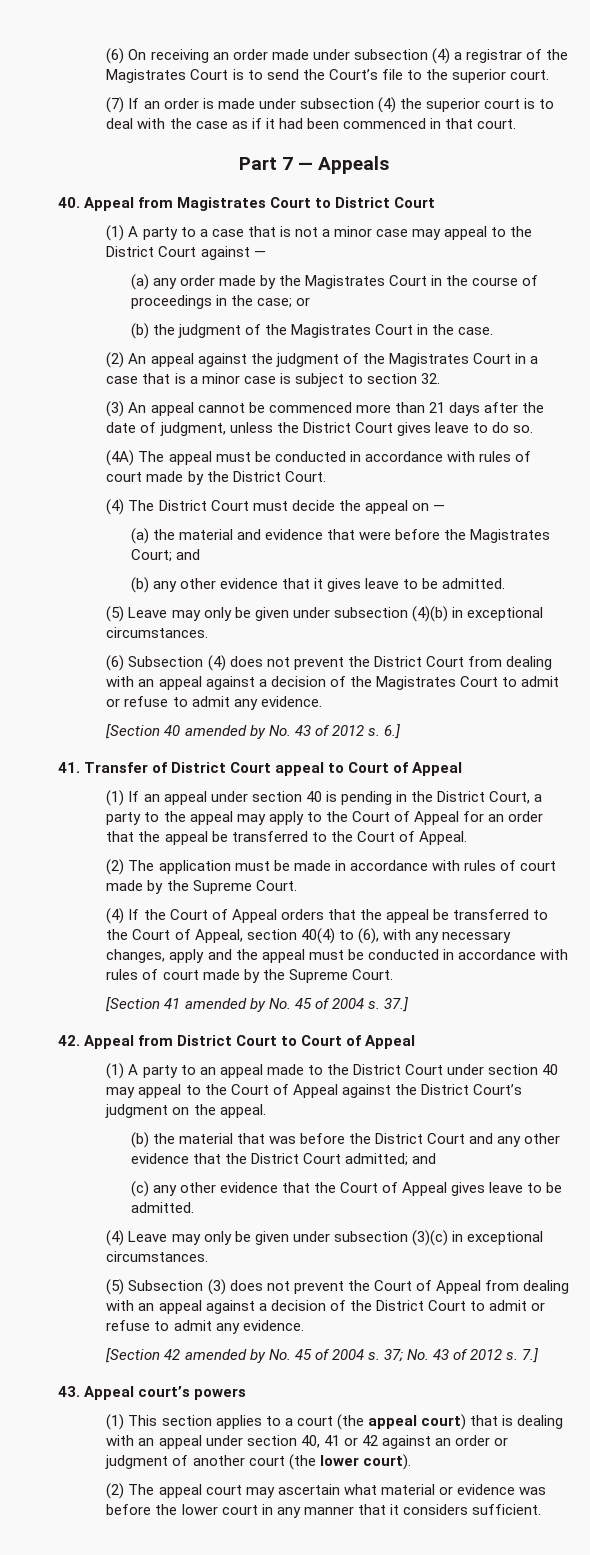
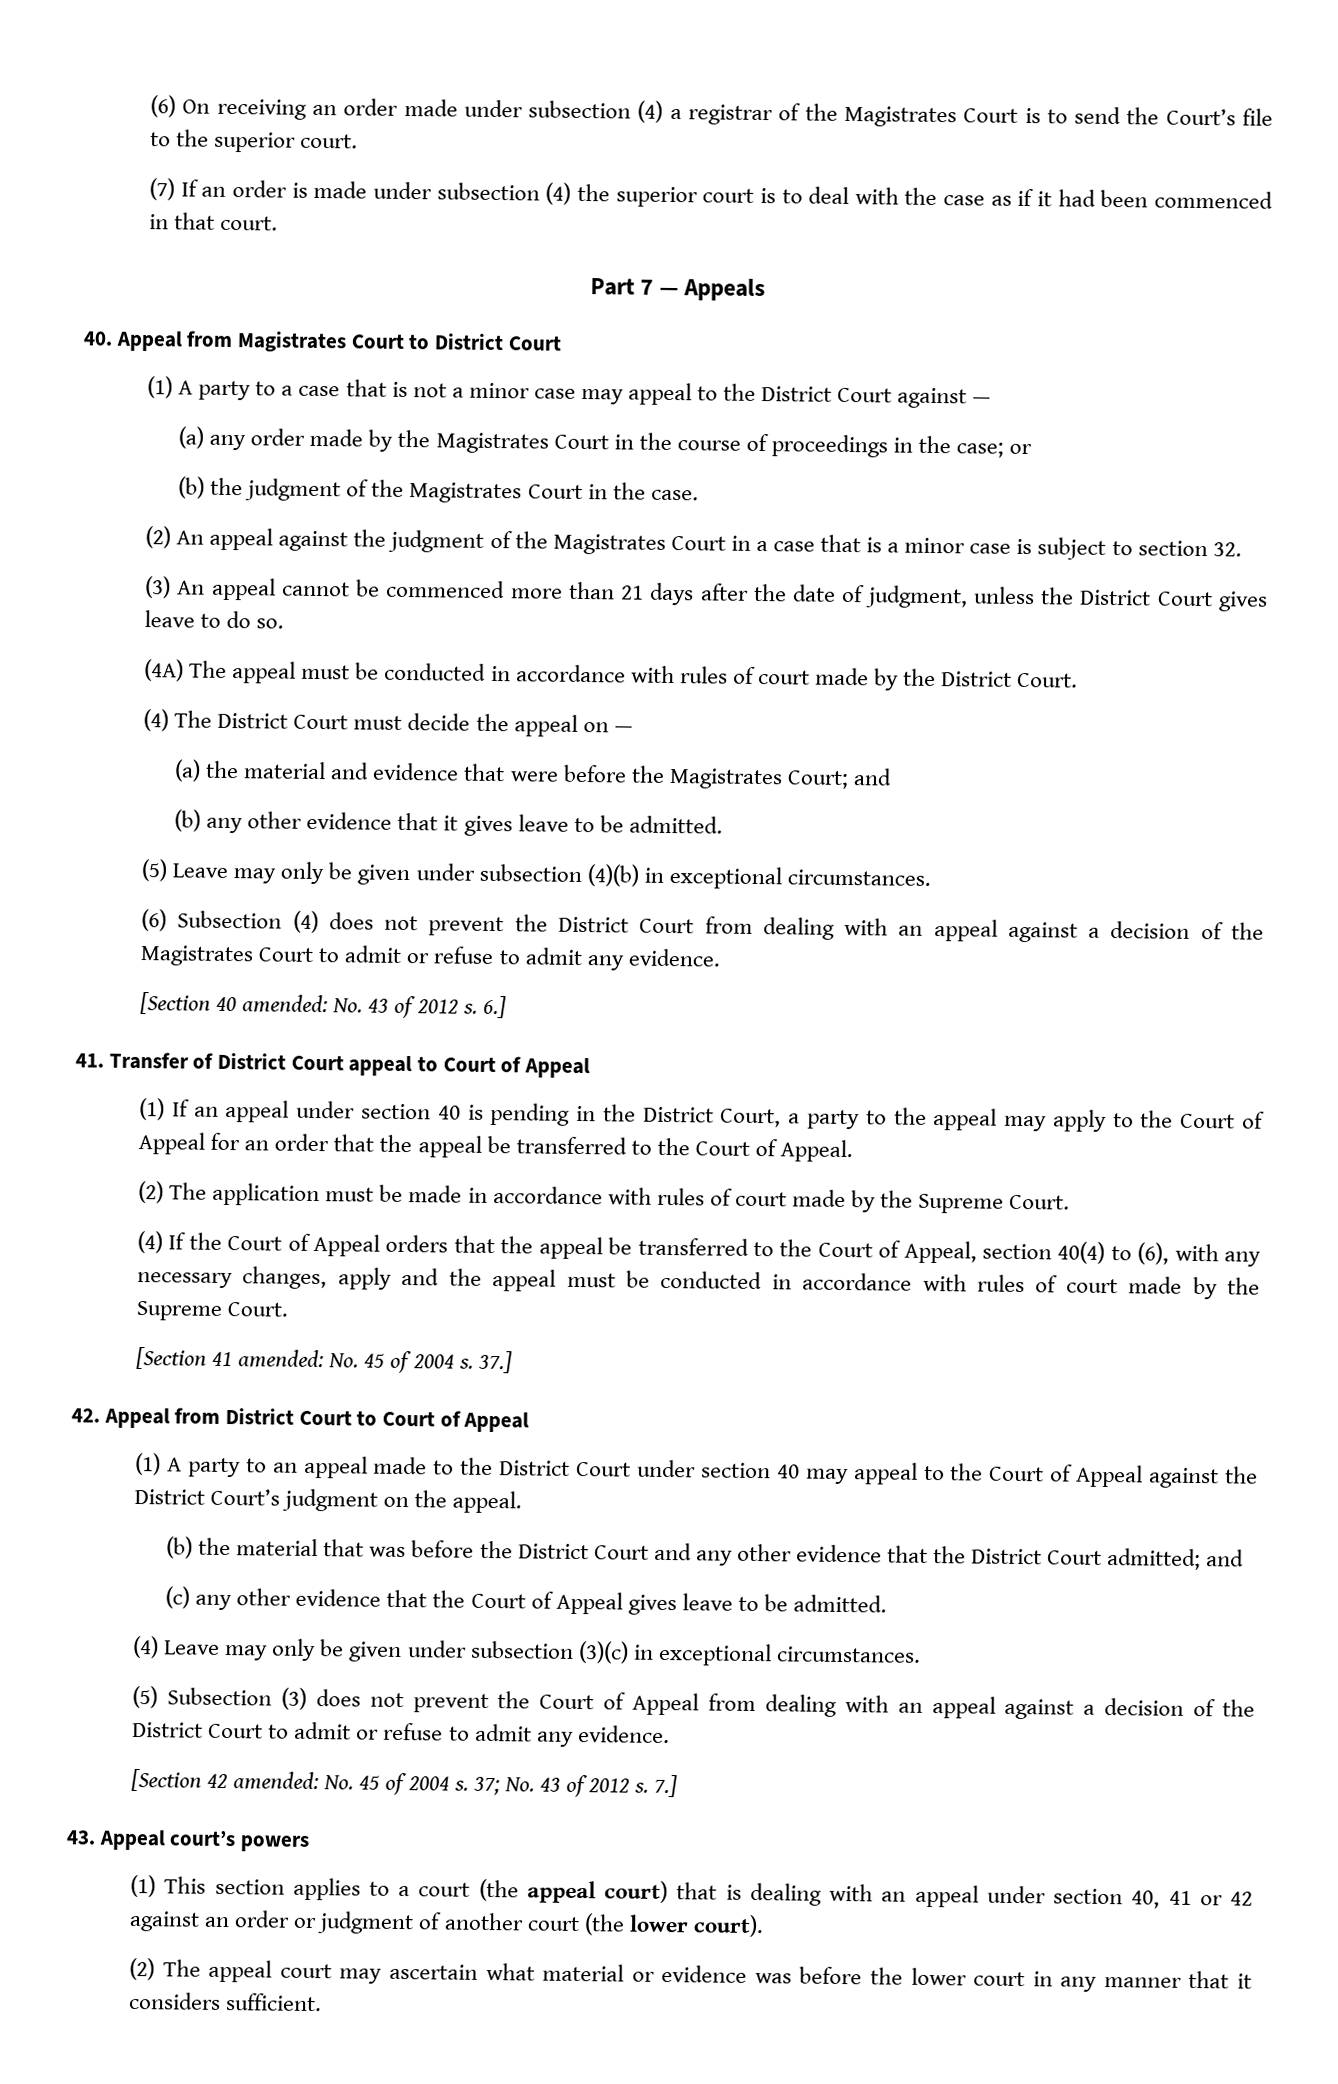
[184,725,266,739] amended by -> [242,994,329,1014] amended:
[184,998,266,1012] amended by -> [238,1349,325,1369] amended:
[184,1349,266,1363] amended by -> [233,1771,320,1791] amended:

